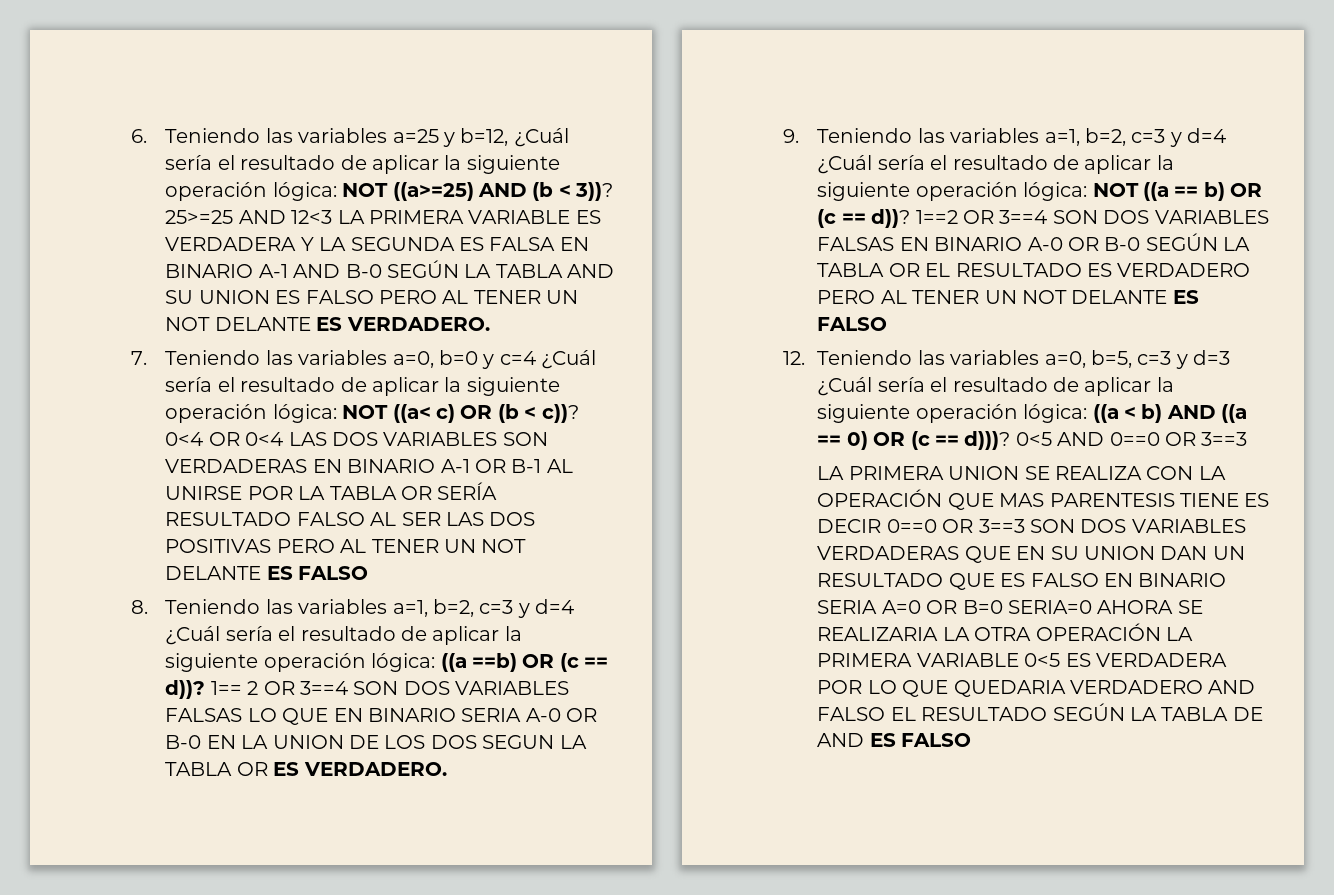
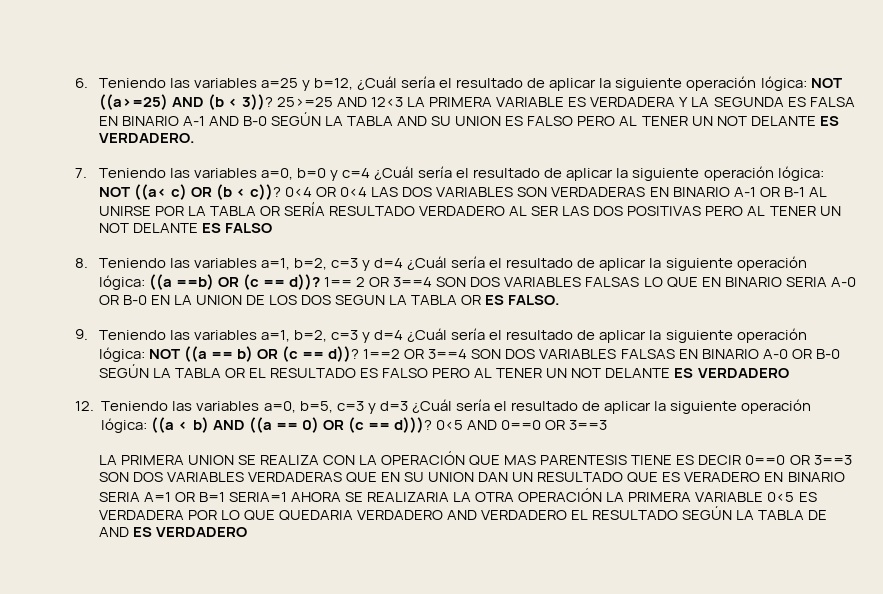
[296,512,365,526] FALSO -> [419,206,506,216] VERDADERO
[303,762,447,776] VERDADERO. -> [508,295,561,305] FALSO.
[1117,263,1251,277] [817,290,1199,304] [817,317,888,331] VERDADERO PERO AL TENER UN NOT DELANTE ES FALSO -> [382,368,789,378] FALSO PERO AL TENER UN NOT DELANTE ES VERDADERO
[1030,573,1227,587] [817,600,1093,614] FALSO EN BINARIO SERIA A=0 OR B=0 SERIA=0 -> [684,472,845,482] [98,492,287,502] VERADERO EN BINARIO SERIA A=1 OR B=1 SERIA=1
[817,707,886,721] FALSO -> [481,510,568,520] VERDADERO
[901,733,972,747] FALSO -> [155,527,247,537] VERDADERO

